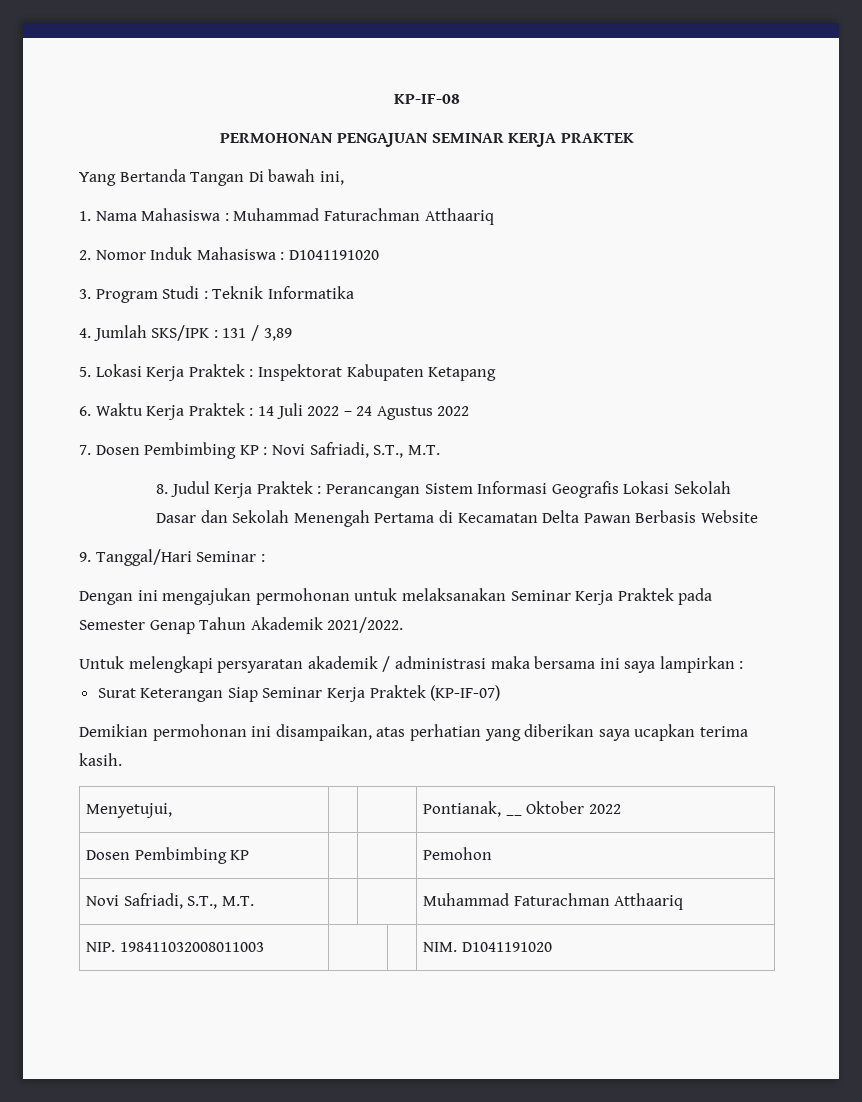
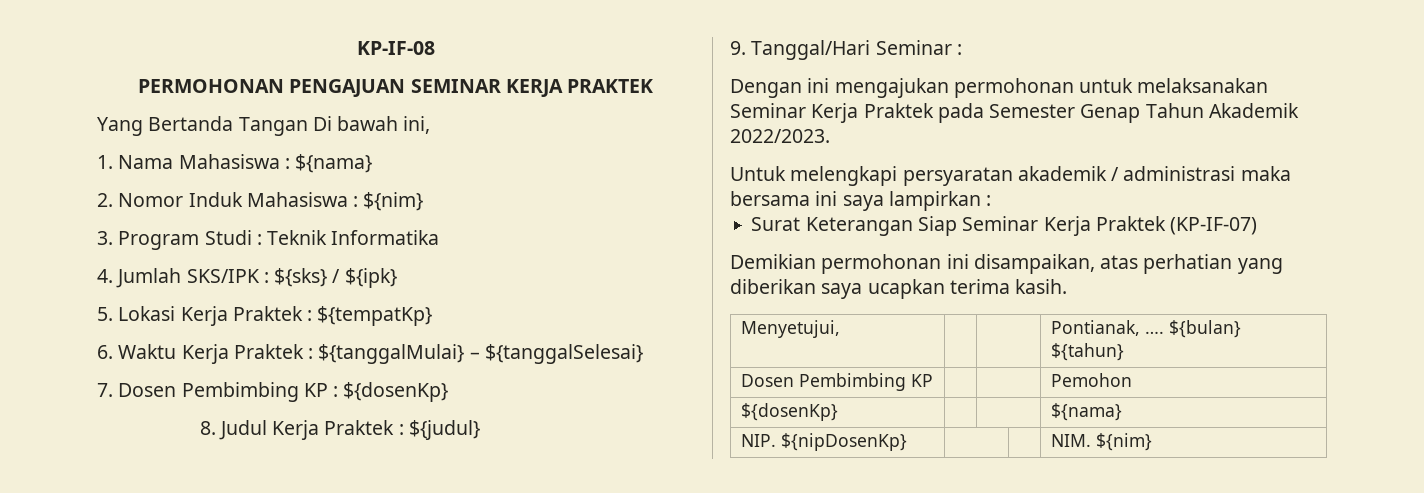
[233,208,494,225] Muhammad Faturachman Atthaariq -> [295,154,373,173] ${nama}
[288,250,379,260] D1041191020 -> [363,192,424,211] ${nim}
[222,325,292,341] 131 / 3,89 -> [274,268,397,288] ${sks} / ${ipk}
[257,364,497,381] Inspektorat Kabupaten Ketapang -> [317,306,433,326] ${tempatKp}
[257,403,470,420] 14 Juli 2022 – 24 Agustus 2022 -> [318,344,643,364] ${tanggalMulai} – ${tanggalSelesai}
[271,442,440,458] Novi Safriadi, S.T., M.T. -> [343,382,449,402] ${dosenKp}
[326,481,731,498] [156,510,758,527] Perancangan Sistem Informasi Geografis Lokasi Sekolah Dasar dan Sekolah Menengah Pertama di Kecamatan Delta Pawan Berbasis Website -> [408,420,480,440] ${judul}
[327,617,404,633] 2021/2022. -> [730,129,830,143] 2022/2023.
[505,814,522,816] [526,801,622,814] __ Oktober 2022 -> [1145,320,1242,338] [1051,343,1125,361] …. ${bulan} ${tahun}
[86,893,255,909] [423,893,684,910] Novi Safriadi, S.T., M.T. | | | Muhammad Faturachman Atthaariq -> [741,403,839,421] [1051,403,1123,421] ${dosenKp} | | | ${nama}
[119,942,264,952] 198411032008011003 -> [781,433,908,451] ${nipDosenKp}
[461,942,552,952] D1041191020 -> [1096,433,1153,451] ${nim}

